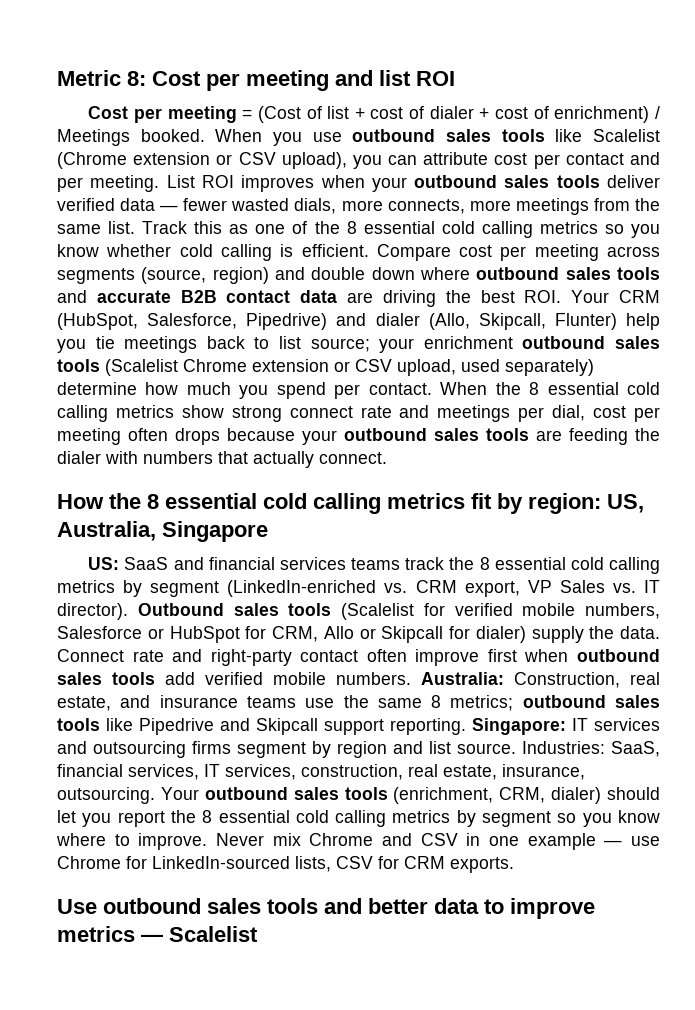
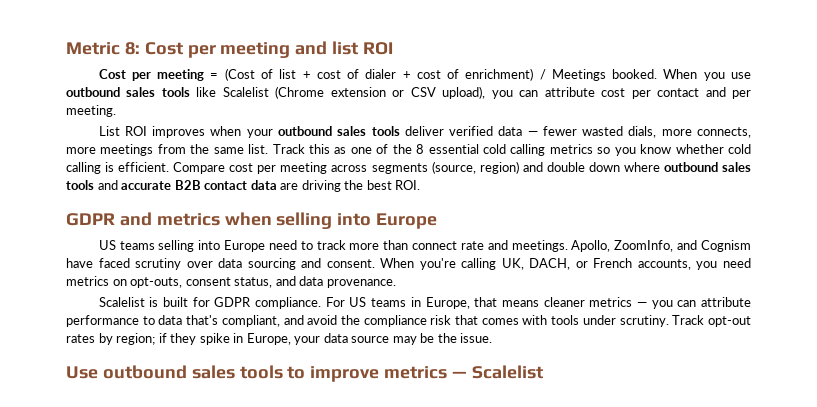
(160, 183) none -> (116, 111) //
[571,290,660,303] [57,313,660,330] [57,336,661,353] [57,359,594,376] [57,382,660,399] [57,405,660,422] [57,428,660,445] [57,451,387,468] [57,493,644,514] [57,521,268,542] [88,557,660,574] [57,580,661,597] [57,603,660,620] [57,626,660,643] [57,649,660,666] [57,672,660,688] [57,695,660,711] [57,718,660,735] [57,741,660,758] [57,764,585,780] [57,787,660,804] [57,810,660,827] [56,833,660,850] [57,856,514,873] Your CRM (HubSpot, Salesforce, Pipedrive) and dialer (Allo, Skipcall, Flunter) help you tie meetings back to list source; your enrichment outbound sales tools (Scalelist Chrome extension or CSV upload, used separately) determine how much you spend per contact. When the 8 essential cold calling metrics show strong connect rate and meetings per dial, cost per meeting often drops because your outbound sales tools are feeding the dialer with numbers that actually connect. // How the 8 essential cold calling metrics fit by region: US, Australia, Singapore // US: SaaS and financial services teams track the 8 essential cold calling metrics by segment (LinkedIn-enriched vs. CRM export, VP Sales vs. IT director). Outbound sales tools (Scalelist for verified mobile numbers, Salesforce or HubSpot for CRM, Allo or Skipcall for dialer) supply the data. Connect rate and right-party contact often improve first when outbound sales tools add verified mobile numbers. Australia: Construction, real estate, and insurance teams use the same 8 metrics; outbound sales tools like Pipedrive and Skipcall support reporting. Singapore: IT services and outsourcing firms segment by region and list source. Industries: SaaS, financial services, IT services, construction, real estate, insurance, outsourcing. Your outbound sales tools (enrichment, CRM, dialer) should let you report the 8 essential cold calling metrics by segment so you know where to improve. Never mix Chrome and CSV in one example — use Chrome for LinkedIn-sourced lists, CSV for CRM exports. -> [66,212,438,229] [98,240,752,252] [66,258,752,270] [66,276,396,288] [98,297,751,309] [66,315,751,327] [66,333,493,345] // GDPR and metrics when selling into Europe // US teams selling into Europe need to track more than connect rate and meetings. Apollo, ZoomInfo, and Cognism have faced scrutiny over data sourcing and consent. When you're calling UK, DACH, or French accounts, you need metrics on opt-outs, consent status, and data provenance. // Scalelist is built for GDPR compliance. For US teams in Europe, that means cleaner metrics — you can attribute performance to data that's compliant, and avoid the compliance risk that comes with tools under scrutiny. Track opt-out rates by region; if they spike in Europe, your data source may be the issue.
[324,898,479,914] and better data -> (283, 372) none

